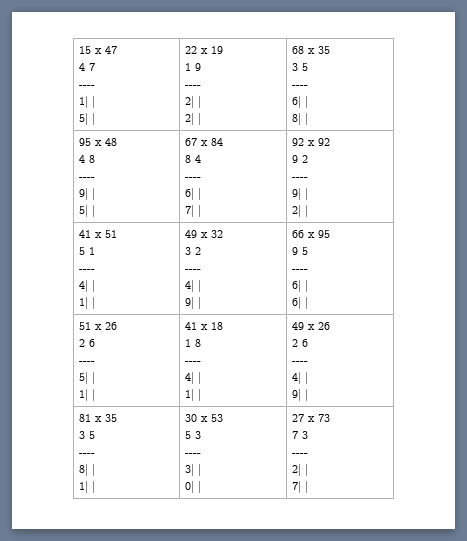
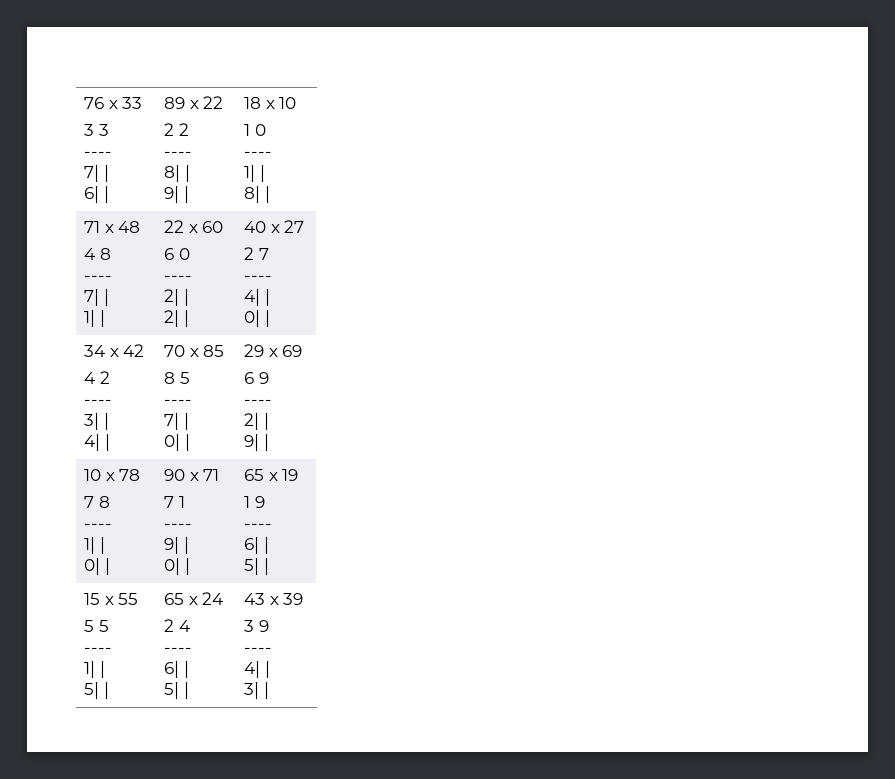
[78,46,117,54] [78,63,95,71] 15 x 47 // 4 7 -> [84,97,143,109] [84,124,109,136] [84,151,113,157] [84,165,109,182] [84,186,109,203] [164,96,224,109] [164,123,189,136] [164,151,193,157] [164,165,190,182] [164,186,189,203] [244,97,297,109] [244,124,266,136] [244,151,273,157] [244,165,265,182] [244,186,270,203] [84,221,141,233] [84,248,111,260] [84,275,113,281] [84,289,109,306] [84,310,105,327] [164,220,224,233] [164,248,190,260] [164,275,193,281] [164,289,189,306] [164,310,189,327] [244,220,305,233] [244,247,269,260] [244,275,273,281] [244,289,270,306] [244,310,270,327] [84,344,145,357] [84,371,110,384] [84,399,113,405] [84,413,109,430] [84,434,110,451] [164,345,225,357] [164,372,190,384] [164,399,193,405] [164,413,189,430] [164,434,190,451] [244,344,303,357] [244,372,269,384] [244,399,273,405] [244,413,269,430] [244,434,269,451] [84,469,141,481] [84,496,110,508] [84,523,113,529] [84,537,105,554] [84,558,110,575] [164,469,220,481] [164,496,185,508] [164,523,193,529] [164,537,189,554] [164,558,190,575] [244,469,299,481] [244,496,265,508] [244,523,273,529] [244,537,269,554] [244,558,269,575] [84,593,139,605] [84,620,109,632] 76 x 33 // 3 3 // ---- // 7| | // 6| | | 89 x 22 // 2 2 // ---- // 8| | // 9| | | 18 x 10 // 1 0 // ---- // 1| | // 8| | // 71 x 48 // 4 8 // ---- // 7| | // 1| | | 22 x 60 // 6 0 // ---- // 2| | // 2| | | 40 x 27 // 2 7 // ---- // 4| | // 0| | // 34 x 42 // 4 2 // ---- // 3| | // 4| | | 70 x 85 // 8 5 // ---- // 7| | // 0| | | 29 x 69 // 6 9 // ---- // 2| | // 9| | // 10 x 78 // 7 8 // ---- // 1| | // 0| | | 90 x 71 // 7 1 // ---- // 9| | // 0| | | 65 x 19 // 1 9 // ---- // 6| | // 5| | // 15 x 55 // 5 5
[184,46,223,54] [184,63,201,71] [184,85,201,88] [184,96,201,108] [184,113,201,125] [291,46,330,54] [291,63,308,71] [291,85,308,88] [291,96,308,108] [291,113,308,125] [78,138,117,146] [78,155,95,163] [78,177,95,180] [78,188,95,200] [78,205,95,217] [184,138,223,146] [184,155,191,163] 22 x 19 // 1 9 // ---- // 2| | // 2| | | 68 x 35 // 3 5 // ---- // 6| | // 8| | // 95 x 48 // 4 8 // ---- // 9| | // 5| | | 67 x 84 // 8 -> [164,592,224,605] [164,619,175,632] 65 x 24 // 2
[184,205,201,217] [291,138,330,146] [291,155,308,163] [291,177,308,180] [291,188,308,200] [291,205,308,217] [78,230,117,238] [78,247,95,255] [78,269,95,272] [78,280,95,292] [78,297,95,309] [184,230,223,238] [184,247,201,255] [184,269,201,272] [184,280,201,292] [184,297,201,309] [291,230,330,238] [291,247,308,255] [291,269,308,272] [291,280,308,292] [291,297,308,309] [78,322,117,330] [78,339,95,347] [78,361,95,364] [78,372,95,384] [78,389,95,401] [184,322,223,330] [184,339,201,347] [184,361,201,364] [184,372,201,384] [184,389,201,401] [291,322,330,330] [291,339,308,347] [291,361,308,364] [291,372,308,384] [291,389,308,401] [78,414,117,422] [78,431,95,439] [78,453,95,456] [78,464,95,476] [78,481,95,493] [184,414,223,422] [184,431,201,439] [184,453,201,456] [184,464,201,476] [184,481,201,493] [291,414,330,422] [291,431,308,439] [291,453,308,456] [291,464,308,476] [291,481,301,493] 7| | | 92 x 92 // 9 2 // ---- // 9| | // 2| | // 41 x 51 // 5 1 // ---- // 4| | // 1| | | 49 x 32 // 3 2 // ---- // 4| | // 9| | | 66 x 95 // 9 5 // ---- // 6| | // 6| | // 51 x 26 // 2 6 // ---- // 5| | // 1| | | 41 x 18 // 1 8 // ---- // 4| | // 1| | | 49 x 26 // 2 6 // ---- // 4| | // 9| | // 81 x 35 // 3 5 // ---- // 8| | // 1| | | 30 x 53 // 5 3 // ---- // 3| | // 0| | | 27 x 73 // 7 3 // ---- // 2| | // 7| -> [164,682,189,699] [244,593,304,605] [244,620,269,632] [244,647,273,653] [244,661,270,678] [244,682,260,699] 5| | | 43 x 39 // 3 9 // ---- // 4| | // 3|

